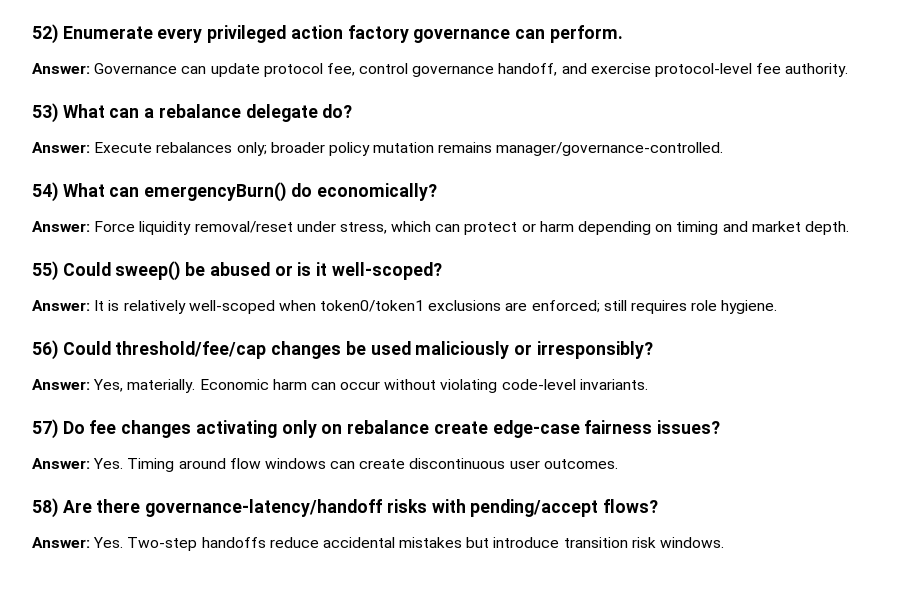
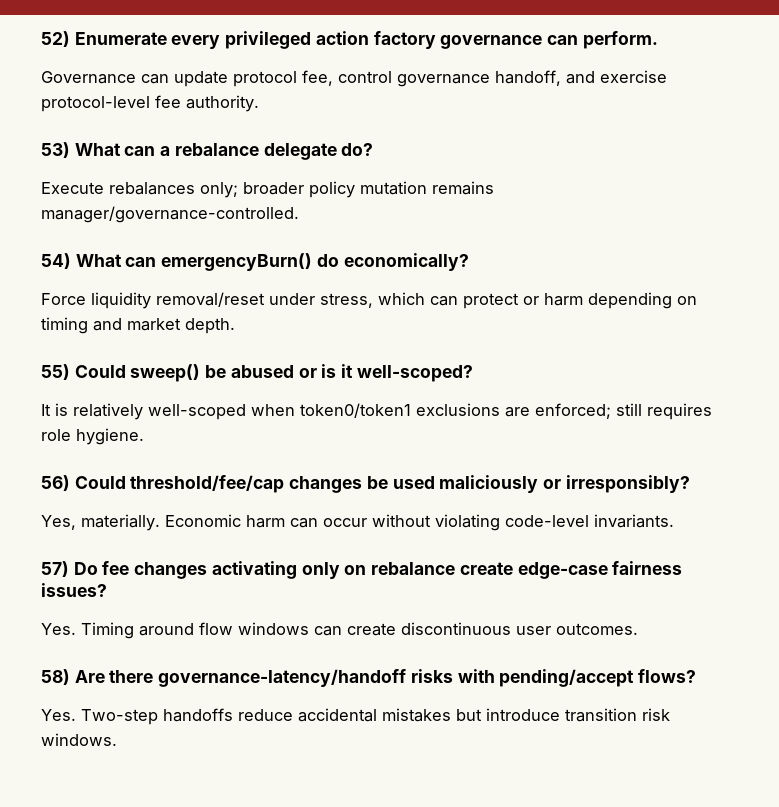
[32,63,90,74] Answer: -> (658, 40) none
[32,142,90,153] Answer: -> (374, 149) none
[32,221,90,232] Answer: -> (469, 262) none
[32,300,90,311] Answer: -> (473, 373) none
[32,379,90,390] Answer: -> (690, 484) none
[32,458,90,469] Answer: -> (107, 590) none
[32,537,90,548] Answer: -> (697, 676) none

